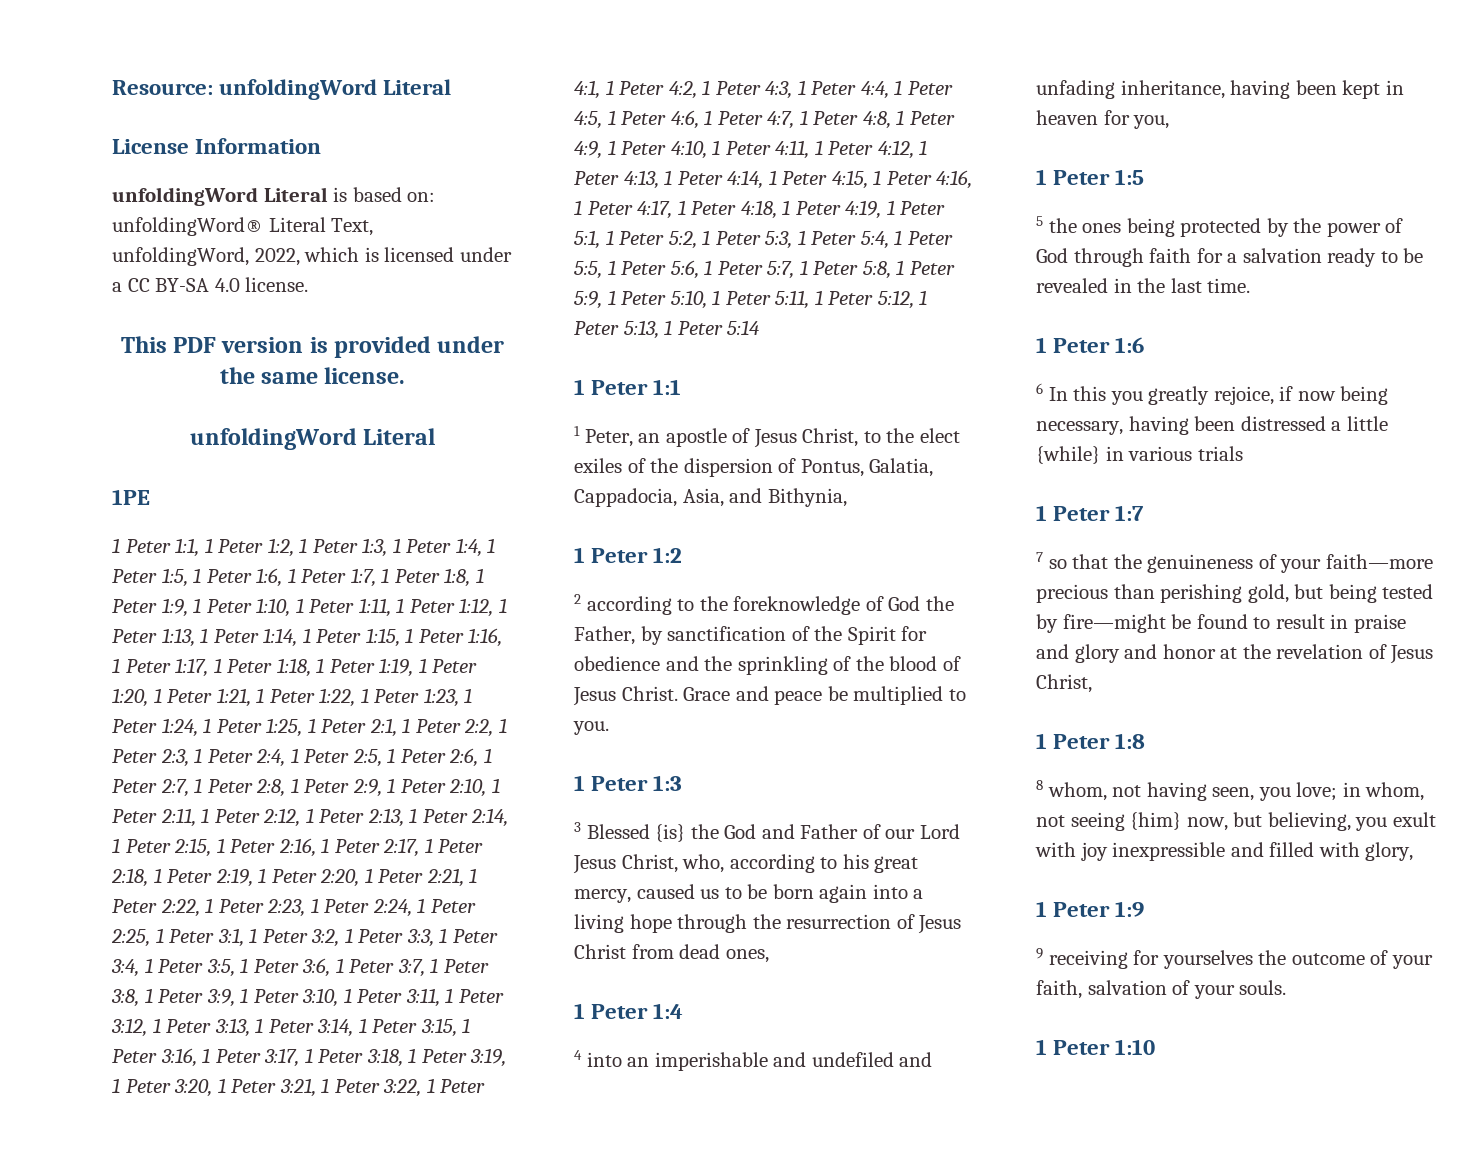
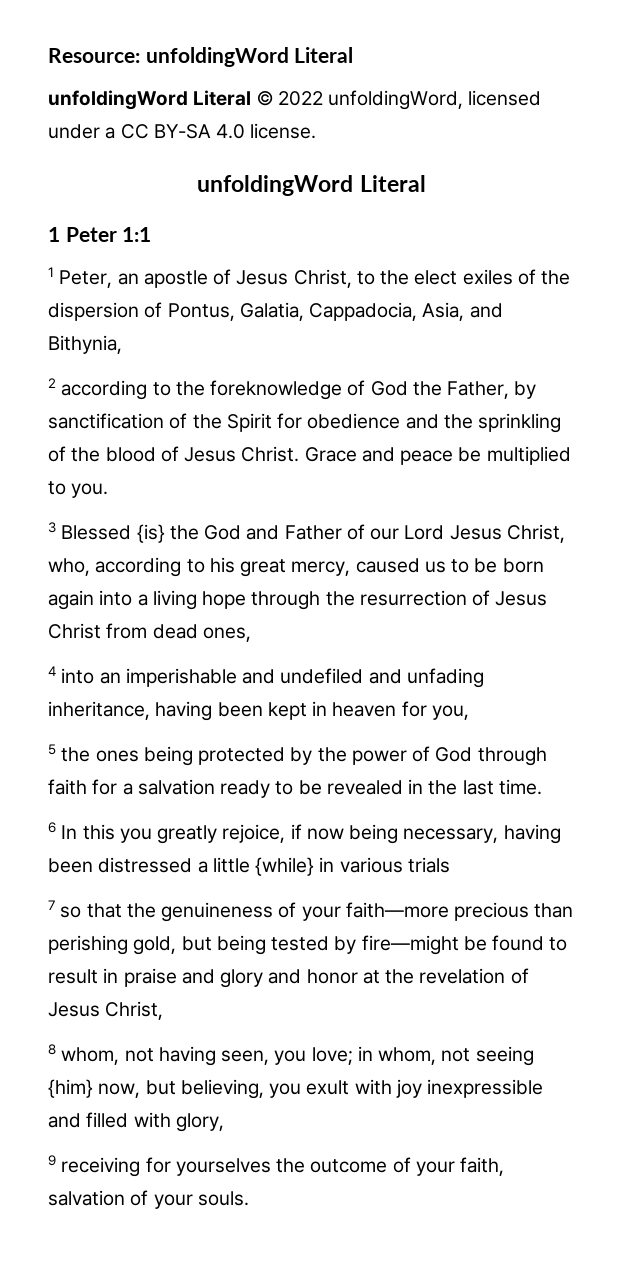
[112,138,322,154] [112,187,436,206] [112,217,374,236] [112,247,379,266] // License Information // unfoldingWord Literal is based on: unfoldingWord® Literal Text, unfoldingWord, 2022, which is -> [48,90,464,110] // unfoldingWord Literal © 2022 unfoldingWord,
[120,336,505,358] [219,367,406,384] [189,428,436,450] [112,489,150,505] [112,538,496,557] [112,568,484,587] [112,598,507,617] [112,628,503,647] [112,658,478,677] [112,688,473,707] [112,718,507,737] [112,748,492,767] [112,778,500,797] [112,808,509,827] [112,838,484,857] [111,868,478,887] [112,898,476,917] [111,928,498,947] [111,958,489,977] [111,988,504,1007] [111,1018,471,1037] [112,1048,507,1067] [112,1078,486,1097] [574,80,953,99] [574,110,955,129] [574,140,928,159] [574,170,973,189] [574,200,946,219] [574,230,953,249] [574,260,955,279] [574,290,928,309] [574,320,760,339] This PDF version is provided under the same license. // unfoldingWord Literal // 1PE // 1 Peter 1:1, 1 Peter 1:2, 1 Peter 1:3, 1 Peter 1:4, 1 Peter 1:5, 1 Peter 1:6, 1 Peter 1:7, 1 Peter 1:8, 1 Peter 1:9, 1 Peter 1:10, 1 Peter 1:11, 1 Peter 1:12, 1 Peter 1:13, 1 Peter 1:14, 1 Peter 1:15, 1 Peter 1:16, 1 Peter 1:17, 1 Peter 1:18, 1 Peter 1:19, 1 Peter 1:20, 1 Peter 1:21, 1 Peter 1:22, 1 Peter 1:23, 1 Peter 1:24, 1 Peter 1:25, 1 Peter 2:1, 1 Peter 2:2, 1 Peter 2:3, 1 Peter 2:4, 1 Peter 2:5, 1 Peter 2:6, 1 Peter 2:7, 1 Peter 2:8, 1 Peter 2:9, 1 Peter 2:10, 1 Peter 2:11, 1 Peter 2:12, 1 Peter 2:13, 1 Peter 2:14, 1 Peter 2:15, 1 Peter 2:16, 1 Peter 2:17, 1 Peter 2:18, 1 Peter 2:19, 1 Peter 2:20, 1 Peter 2:21, 1 Peter 2:22, 1 Peter 2:23, 1 Peter 2:24, 1 Peter 2:25, 1 Peter 3:1, 1 Peter 3:2, 1 Peter 3:3, 1 Peter 3:4, 1 Peter 3:5, 1 Peter 3:6, 1 Peter 3:7, 1 Peter 3:8, 1 Peter 3:9, 1 Peter 3:10, 1 Peter 3:11, 1 Peter 3:12, 1 Peter 3:13, 1 Peter 3:14, 1 Peter 3:15, 1 Peter 3:16, 1 Peter 3:17, 1 Peter 3:18, 1 Peter 3:19, 1 Peter 3:20, 1 Peter 3:21, 1 Peter 3:22, 1 Peter 4:1, 1 Peter 4:2, 1 Peter 4:3, 1 Peter 4:4, 1 Peter 4:5, 1 Peter 4:6, 1 Peter 4:7, 1 Peter 4:8, 1 Peter 4:9, 1 Peter 4:10, 1 Peter 4:11, 1 Peter 4:12, 1 Peter 4:13, 1 Peter 4:14, 1 Peter 4:15, 1 Peter 4:16, 1 Peter 4:17, 1 Peter 4:18, 1 Peter 4:19, 1 Peter 5:1, 1 Peter 5:2, 1 Peter 5:3, 1 Peter 5:4, 1 Peter 5:5, 1 Peter 5:6, 1 Peter 5:7, 1 Peter 5:8, 1 Peter 5:9, 1 Peter 5:10, 1 Peter 5:11, 1 Peter 5:12, 1 Peter 5:13, 1 Peter 5:14 -> [197,175,426,196] unfoldingWord Literal
[574,547,683,563] // 1 Peter 1:2 -> (122, 344) none
[574,775,683,791] // 1 Peter 1:3 -> (109, 490) none
[574,1003,684,1019] // 1 Peter 1:4 -> (251, 634) none
[1036,169,1145,185] // 1 Peter 1:5 -> (469, 712) none
[1036,337,1145,353] // 1 Peter 1:6 -> (542, 787) none
[1036,505,1145,521] // 1 Peter 1:7 -> (450, 865) none
[1036,733,1146,749] // 1 Peter 1:8 -> (164, 1010) none
[1036,901,1145,917] // 1 Peter 1:9 -> (224, 1122) none
[1036,1039,1156,1055] // 1 Peter 1:10 -> (249, 1198) none

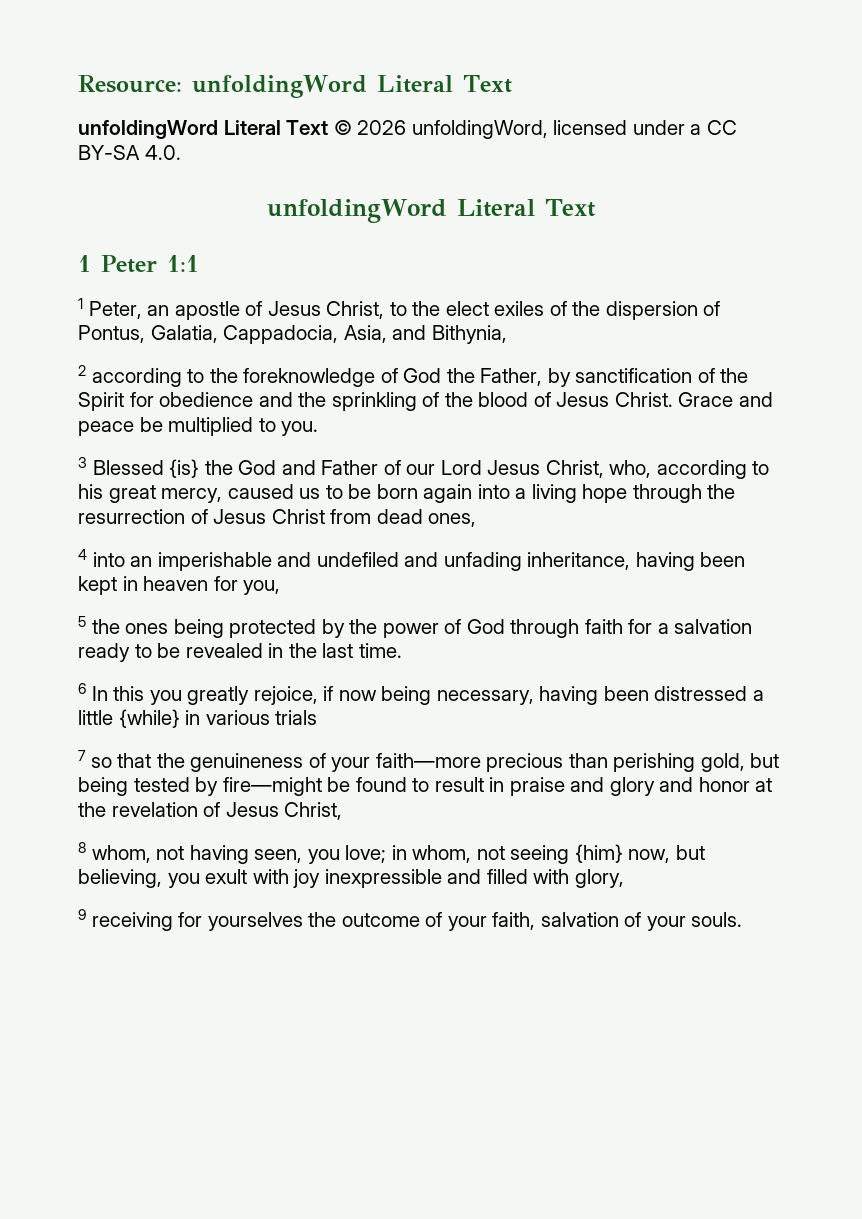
[48,90,323,110] // unfoldingWord Literal © 2022 -> [462,75,512,93] [78,120,407,139] Text // unfoldingWord Literal Text © 2026
[216,123,317,139] [197,175,426,196] 4.0 license. // unfoldingWord Literal -> [144,145,181,160] [266,199,597,223] 4.0. // unfoldingWord Literal Text

